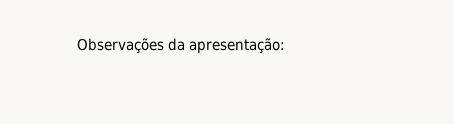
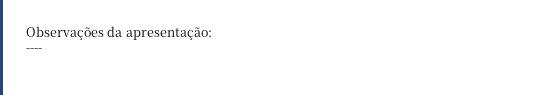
(286, 46) none -> [26,48,42,52] // ----

